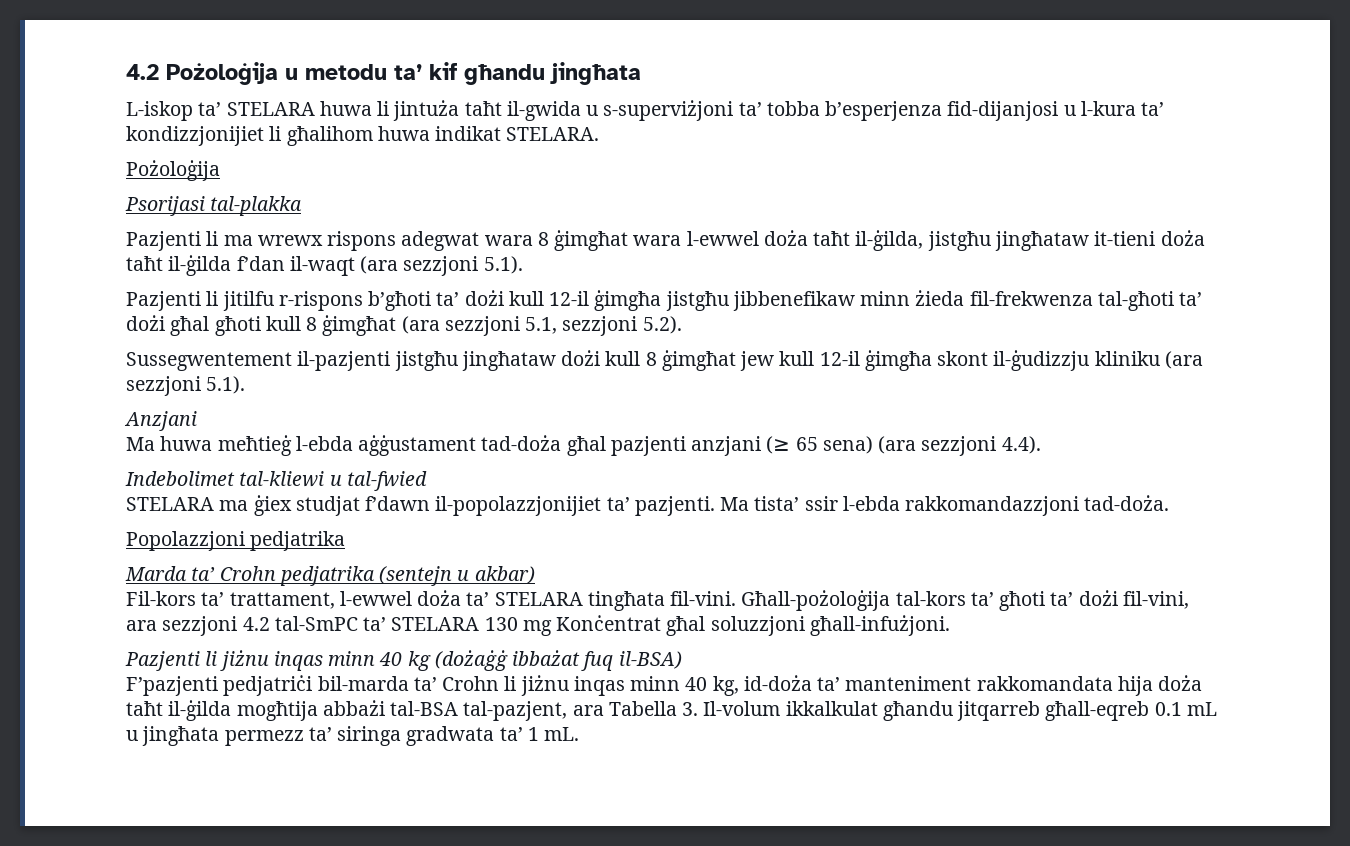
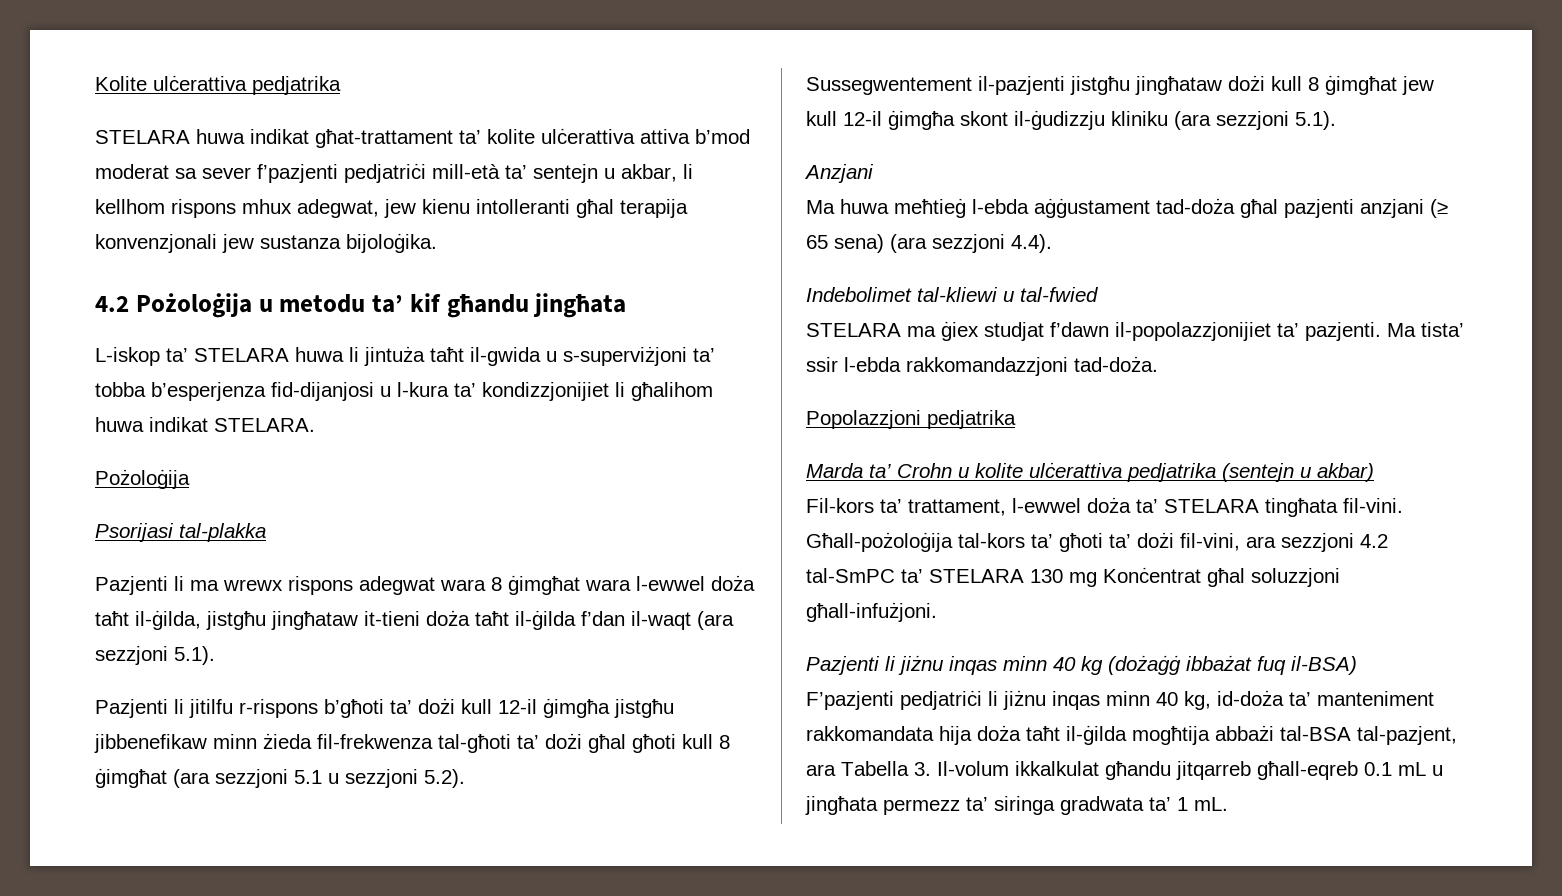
(126, 72) none -> [95,75,341,95] [95,128,750,148] [95,163,693,183] [95,199,688,218] [95,233,437,253] Kolite ulċerattiva pedjatrika // STELARA huwa indikat għat-trattament ta’ kolite ulċerattiva attiva b’mod moderat sa sever f’pazjenti pedjatriċi mill-età ta’ sentejn u akbar, li kellhom rispons mhux adegwat, jew kienu intolleranti għal terapija konvenzjonali jew sustanza bijoloġika. //
[525,317,558,334] 5.1, -> [294,770,339,784] 5.1 u
(276, 573) none -> [958,462,1122,478] u kolite ulċerattiva
[317,676,500,691] bil-marda ta’ Crohn -> (982, 700) none

